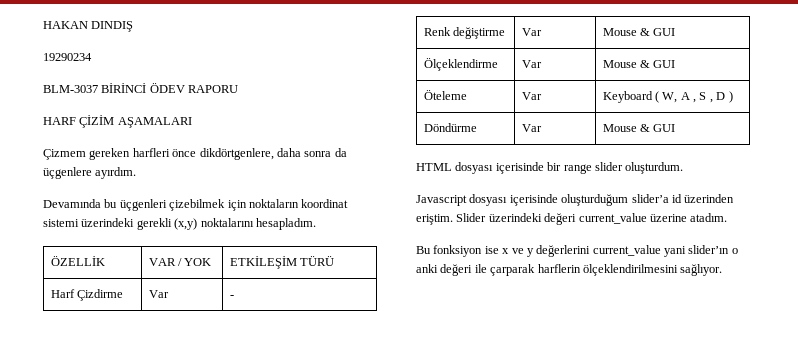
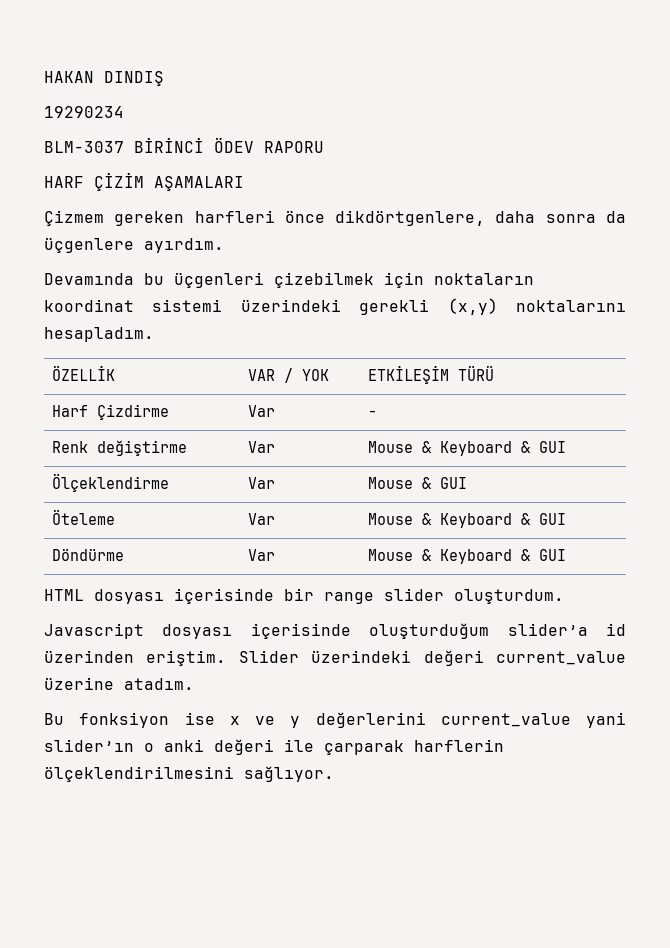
(650, 32) none -> [440,441,532,456] Keyboard &
[602,91,733,103] Keyboard ( W, A , S , D ) -> [368,513,567,528] Mouse & Keyboard & GUI
(650, 128) none -> [440,549,532,564] Keyboard &

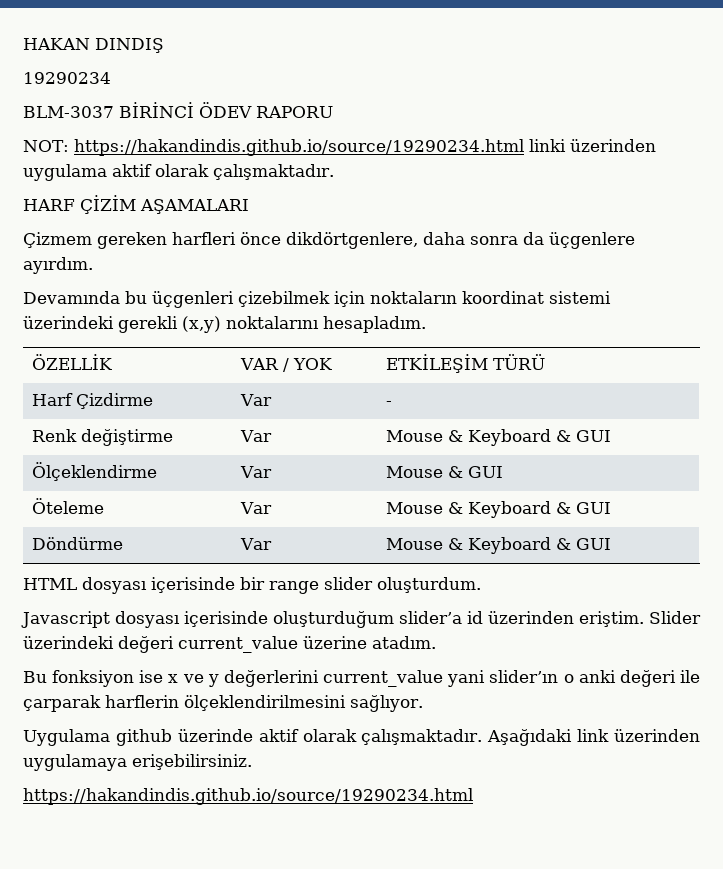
(324, 147) none -> [23,139,656,156] [23,164,334,181] // NOT: https://hakandindis.github.io/source/19290234.html linki üzerinden uygulama aktif olarak çalışmaktadır.
(334, 774) none -> [23,729,700,746] [23,754,252,771] [23,788,473,805] // Uygulama github üzerinde aktif olarak çalışmaktadır. Aşağıdaki link üzerinden uygulamaya erişebilirsiniz. // https://hakandindis.github.io/source/19290234.html

